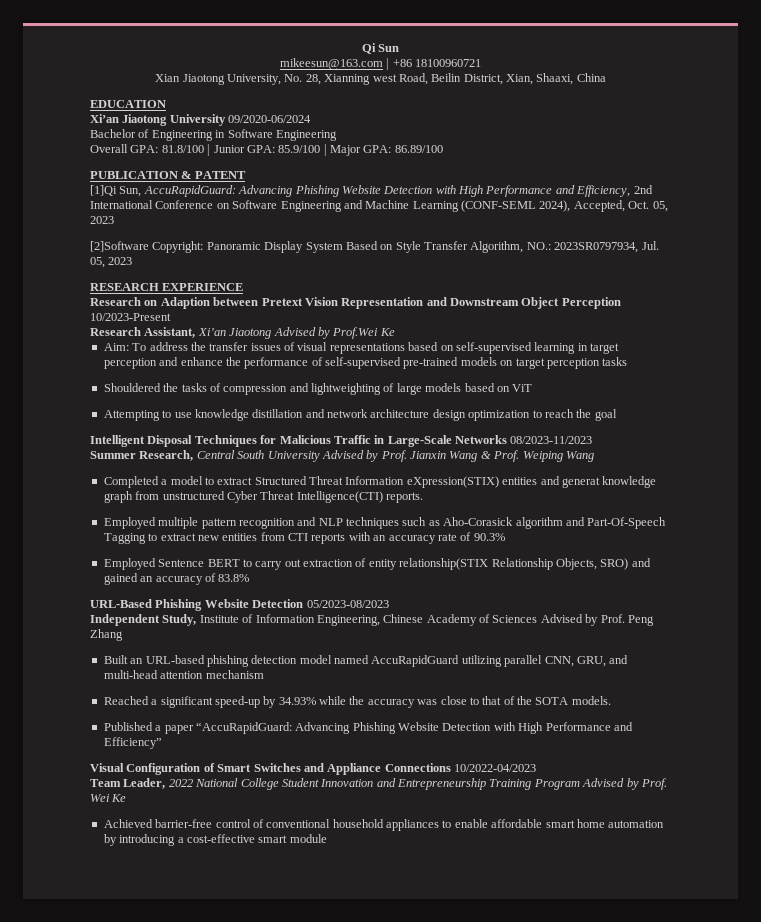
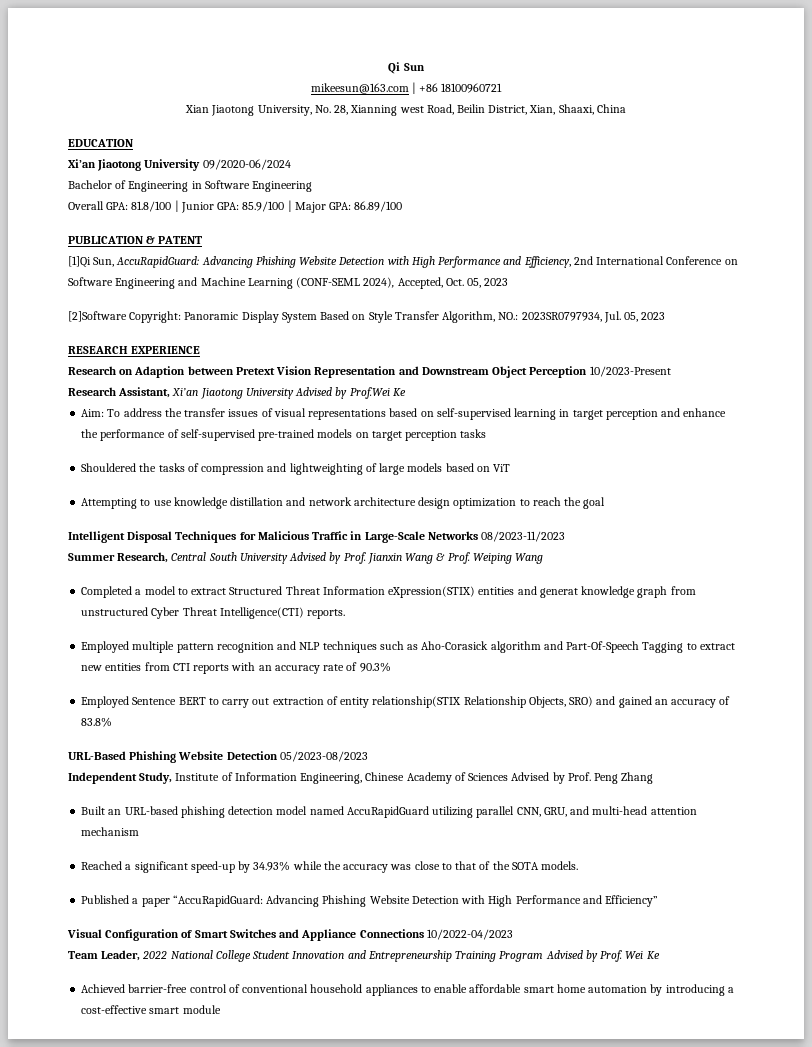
(272, 333) none -> [245,388,294,399] University

